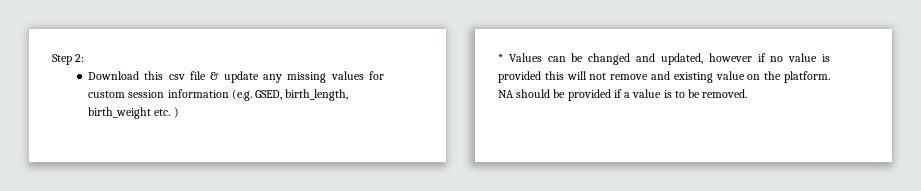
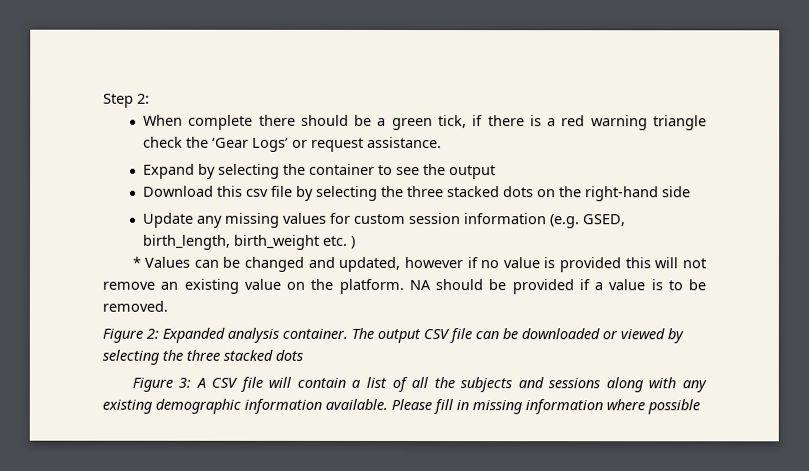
[88,71,259,83] Download this csv file & update -> [143,114,707,131] [143,136,443,152] [143,163,497,180] [143,185,692,202] [143,212,195,228] When complete there should be a green tick, if there is a red warning triangle check the ‘Gear Logs’ or request assistance. // Expand by selecting the container to see the output // Download this csv file by selecting the three stacked dots on the right-hand side // Update
[651,71,670,80] and -> [160,281,179,290] an
(748, 93) none -> [102,327,684,344] [102,349,303,365] [131,376,708,393] [102,398,700,415] // Figure 2: Expanded analysis container. The output CSV file can be downloaded or viewed by selecting the three stacked dots // Figure 3: A CSV file will contain a list of all the subjects and sessions along with any existing demographic information available. Please fill in missing information where possible

